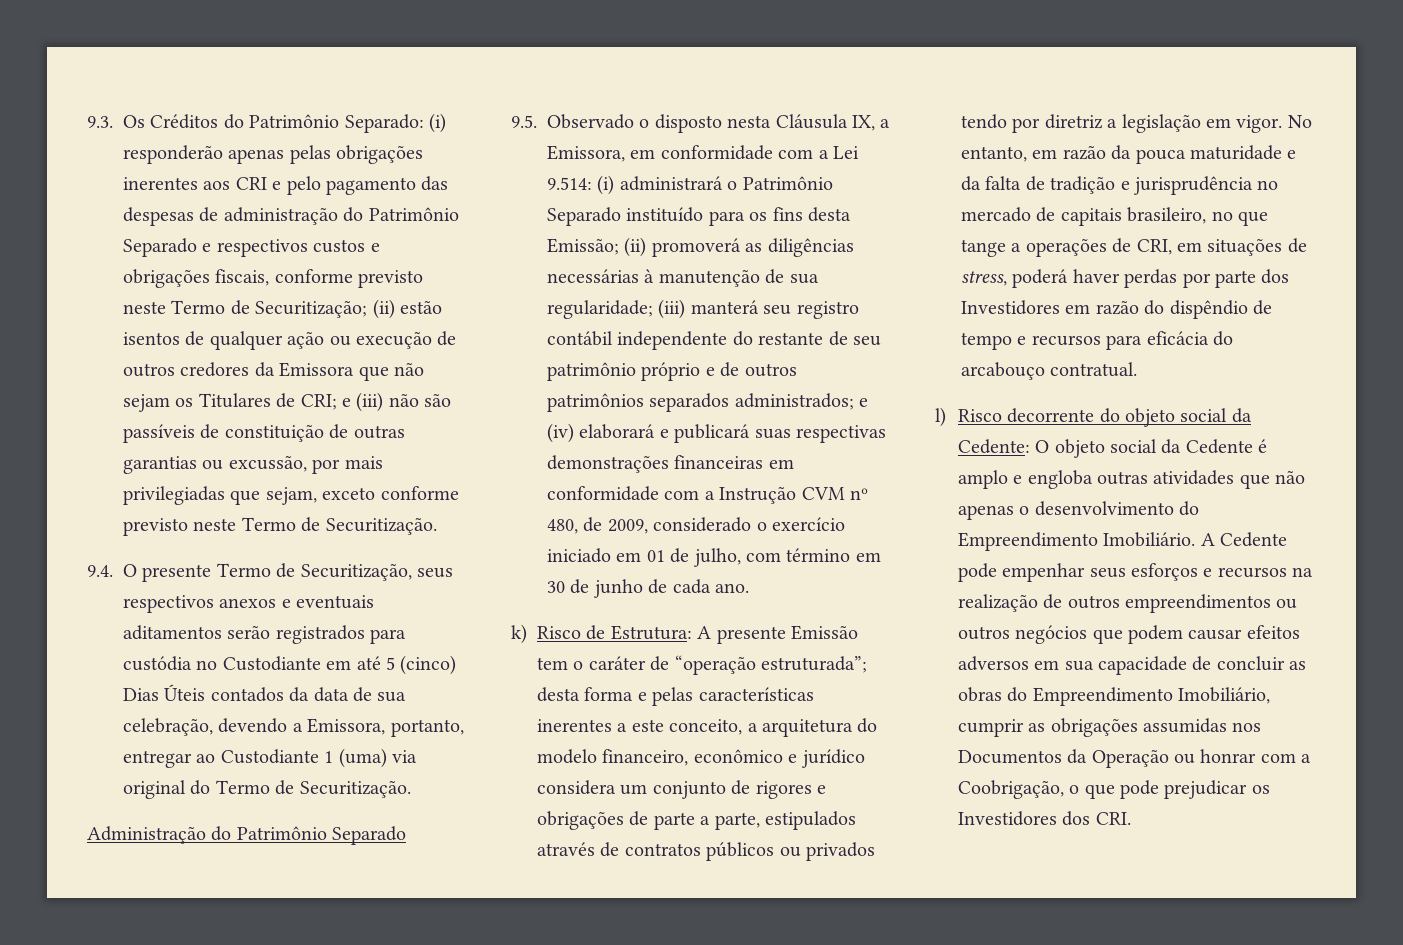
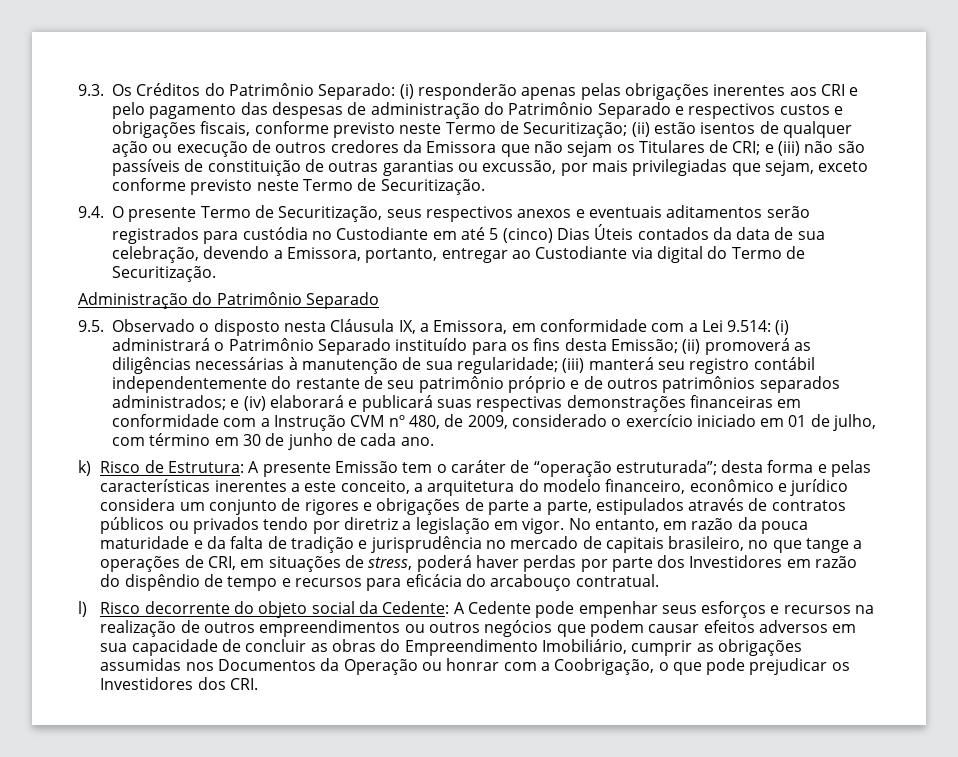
[324,748,417,768] [123,780,186,799] 1 (uma) via original -> [631,246,703,263] via digital
[617,331,728,350] independente -> [112,376,267,393] independentemente
[1035,439,1268,458] [957,470,1306,489] [957,501,1200,520] [957,532,1196,551] O objeto social da Cedente é amplo e engloba outras atividades que não apenas o desenvolvimento do Empreendimento Imobiliário. -> (450, 607) none

